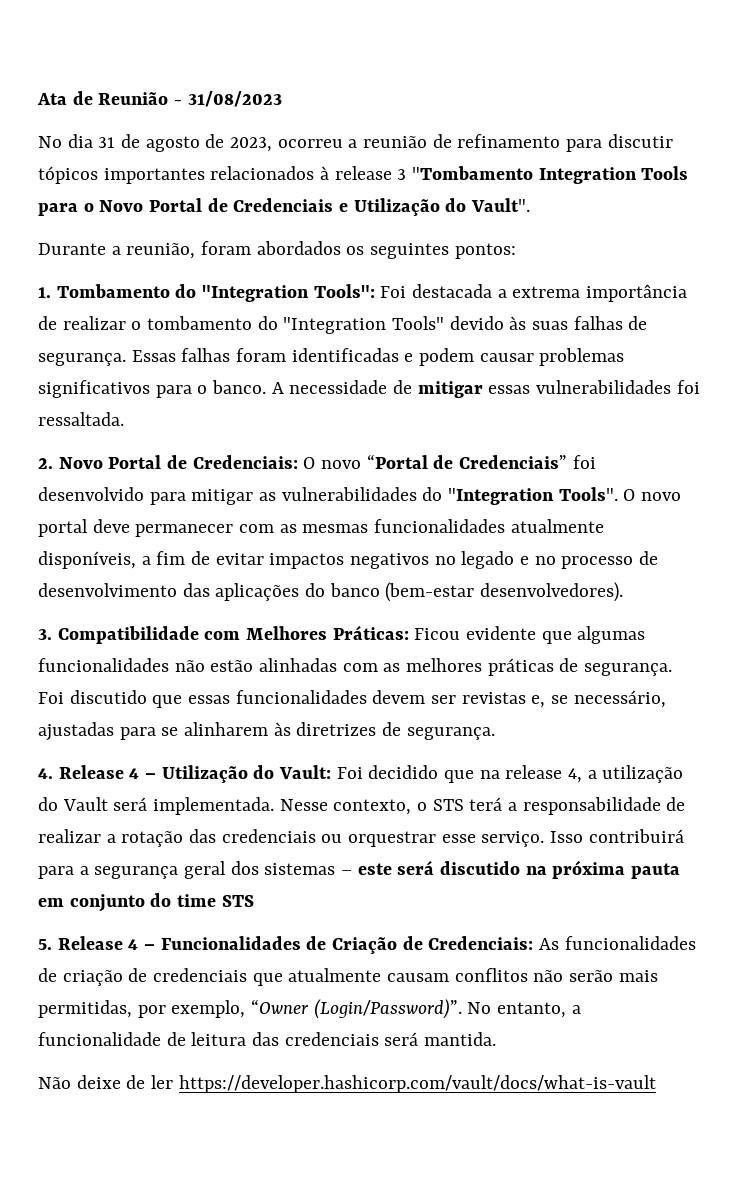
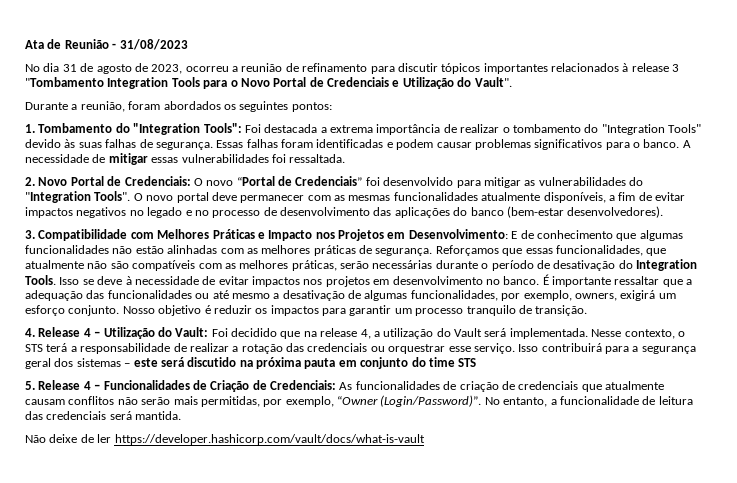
[332,625,537,640] Práticas: Ficou evidente -> [212,229,613,241] Práticas e Impacto nos Projetos em Desenvolvimento: E de conhecimento
[38,690,666,708] [38,722,495,741] Foi discutido que essas funcionalidades devem ser revistas e, se necessário, ajustadas para se alinharem às diretrizes de segurança. -> [435,245,667,256] [25,259,697,271] [25,274,693,287] [25,290,676,301] [25,305,588,316] Reforçamos que essas funcionalidades, que atualmente não são compatíveis com as melhores práticas, serão necessárias durante o período de desativação do Integration Tools. Isso se deve à necessidade de evitar impactos nos projetos em desenvolvimento no banco. É importante ressaltar que a adequação das funcionalidades ou até mesmo a desativação de algumas funcionalidades, por exemplo, owners, exigirá um esforço conjunto. Nosso objetivo é reduzir os impactos para garantir um processo tranquilo de transição.

